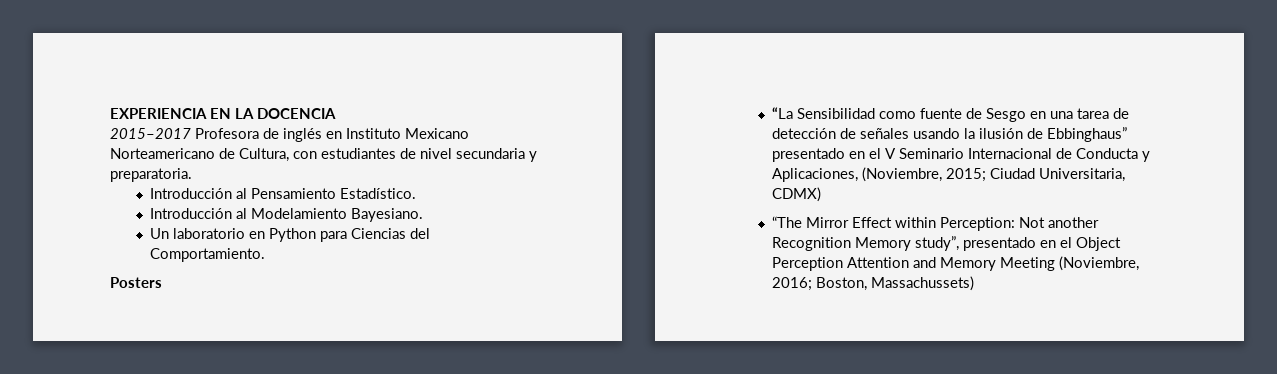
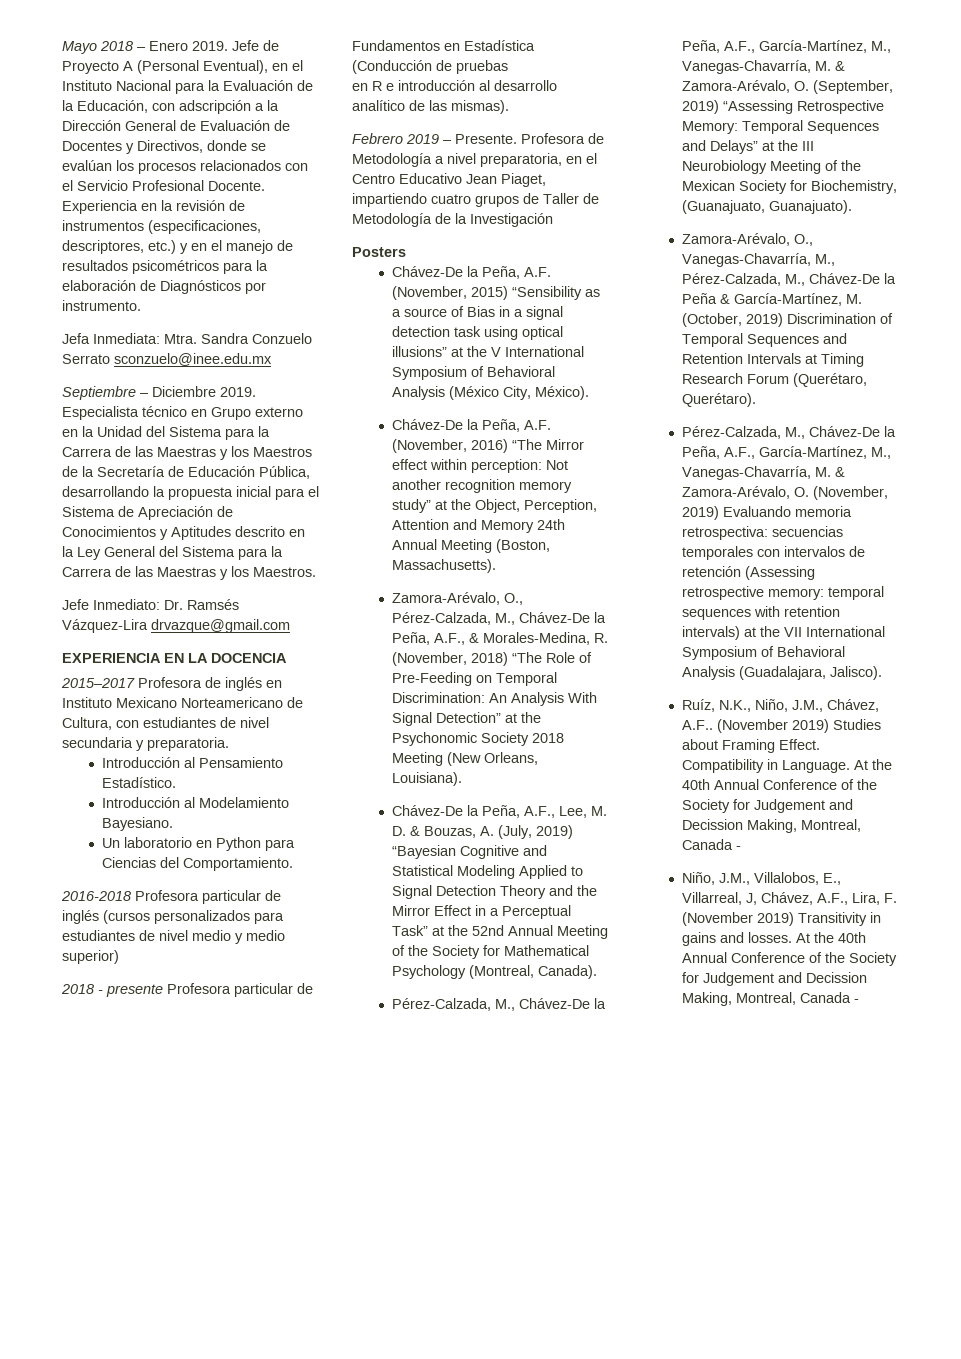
(110, 113) none -> [62,40,279,54] [62,60,303,74] [62,80,313,94] [62,100,279,114] [62,120,290,131] [62,140,266,154] [62,160,308,174] [62,180,265,191] [62,200,245,214] [62,220,261,234] [62,240,293,254] [62,260,268,274] [62,280,266,294] [62,300,141,311] [62,333,312,344] [62,353,272,366] [62,386,256,400] [62,406,303,420] [62,426,270,440] [62,446,312,460] [62,466,310,479] [62,486,319,500] [62,506,233,520] [62,526,305,540] [62,546,283,560] [62,566,316,580] [62,599,239,610] [62,619,290,633] Mayo 2018 – Enero 2019. Jefe de Proyecto A (Personal Eventual), en el Instituto Nacional para la Evaluación de la Educación, con adscripción a la Dirección General de Evaluación de Docentes y Directivos, donde se evalúan los procesos relacionados con el Servicio Profesional Docente. Experiencia en la revisión de instrumentos (especificaciones, descriptores, etc.) y en el manejo de resultados psicométricos para la elaboración de Diagnósticos por instrumento. // Jefa Inmediata: Mtra. Sandra Conzuelo Serrato sconzuelo@inee.edu.mx // Septiembre – Diciembre 2019. Especialista técnico en Grupo externo en la Unidad del Sistema para la Carrera de las Maestras y los Maestros de la Secretaría de Educación Pública, desarrollando la propuesta inicial para el Sistema de Apreciación de Conocimientos y Aptitudes descrito en la Ley General del Sistema para la Carrera de las Maestras y los Maestros. // Jefe Inmediato: Dr. Ramsés Vázquez-Lira drvazque@gmail.com //
[110,277,162,288] [771,107,1129,122] [771,127,1127,142] [771,148,1150,162] [771,167,1125,182] [771,187,821,202] [771,216,1099,231] [771,236,1121,251] [771,256,1139,271] [771,276,974,291] Posters // “La Sensibilidad como fuente de Sesgo en una tarea de detección de señales usando la ilusión de Ebbinghaus” presentado en el V Seminario Internacional de Conducta y Aplicaciones, (Noviembre, 2015; Ciudad Universitaria, CDMX) // “The Mirror Effect within Perception: Not another Recognition Memory study”, presentado en el Object Perception Attention and Memory Meeting (Noviembre, 2016; Boston, Massachussets) -> [61,890,281,904] [62,910,284,924] [62,930,285,944] [62,950,119,964] [61,983,313,997] [352,40,535,51] [352,60,508,74] [352,80,557,91] [352,100,509,114] [352,133,604,144] [352,153,597,167] [352,173,546,187] [352,193,599,207] [352,213,553,227] [352,247,406,257] [391,266,551,279] [391,286,600,300] [391,306,563,320] [391,326,563,340] [391,346,584,357] [391,366,555,380] [391,386,589,400] [391,419,551,432] [391,439,584,453] [391,459,568,473] [391,479,572,493] [391,499,597,513] [391,519,565,533] [391,539,550,553] [391,559,496,573] [391,592,523,605] [391,612,606,625] [391,632,608,645] [391,652,592,666] [391,672,557,686] [391,692,597,706] [391,712,541,726] [391,732,564,746] [391,752,538,766] [391,772,462,786] [391,805,607,818] [391,825,573,839] [391,845,547,859] [391,865,583,879] [391,885,597,899] [391,905,571,919] [391,925,608,939] [391,945,589,959] [391,965,597,979] [391,998,606,1011] [681,40,891,53] [681,60,845,74] [681,80,893,94] [681,100,884,114] [681,120,879,134] [681,140,814,154] [681,160,861,174] [681,180,897,194] [681,200,852,214] [681,233,813,246] [681,253,835,267] [681,273,896,286] [681,293,862,306] [681,313,893,327] [681,333,847,347] [681,353,864,367] [681,373,867,387] [681,393,756,407] [681,426,896,439] [681,446,891,459] [681,466,845,480] [681,486,888,500] [681,506,852,520] [681,526,843,540] [681,546,865,560] [681,566,815,580] [681,586,884,600] [681,606,840,620] [681,626,885,640] [681,646,845,660] [681,666,882,680] [681,699,879,712] [681,719,881,733] [681,739,820,753] [681,759,892,773] [681,779,877,790] [681,799,853,813] [681,819,861,833] [681,839,741,850] [681,872,841,885] [681,892,897,905] [681,912,881,926] [681,932,866,946] [681,952,897,966] [681,972,867,986] [681,992,859,1006] 2016-2018 Profesora particular de inglés (cursos personalizados para estudiantes de nivel medio y medio superior) // 2018 - presente Profesora particular de Fundamentos en Estadística (Conducción de pruebas // en R e introducción al desarrollo analítico de las mismas). // Febrero 2019 – Presente. Profesora de Metodología a nivel preparatoria, en el Centro Educativo Jean Piaget, impartiendo cuatro grupos de Taller de Metodología de la Investigación // Posters // Chávez-De la Peña, A.F. (November, 2015) “Sensibility as a source of Bias in a signal detection task using optical illusions” at the V International Symposium of Behavioral Analysis (México City, México). // Chávez-De la Peña, A.F. (November, 2016) “The Mirror effect within perception: Not another recognition memory study” at the Object, Perception, Attention and Memory 24th Annual Meeting (Boston, Massachusetts). // Zamora-Arévalo, O., Pérez-Calzada, M., Chávez-De la Peña, A.F., & Morales-Medina, R. (November, 2018) “The Role of Pre-Feeding on Temporal Discrimination: An Analysis With Signal Detection” at the Psychonomic Society 2018 Meeting (New Orleans, Louisiana). // Chávez-De la Peña, A.F., Lee, M. D. & Bouzas, A. (July, 2019) “Bayesian Cognitive and Statistical Modeling Applied to Signal Detection Theory and the Mirror Effect in a Perceptual Task” at the 52nd Annual Meeting of the Society for Mathematical Psychology (Montreal, Canada). // Pérez-Calzada, M., Chávez-De la Peña, A.F., García-Martínez, M., Vanegas-Chavarría, M. & Zamora-Arévalo, O. (September, 2019) “Assessing Retrospective Memory: Temporal Sequences and Delays” at the III Neurobiology Meeting of the Mexican Society for Biochemistry, (Guanajuato, Guanajuato). // Zamora-Arévalo, O., Vanegas-Chavarría, M., Pérez-Calzada, M., Chávez-De la Peña & García-Martínez, M. (October, 2019) Discrimination of Temporal Sequences and Retention Intervals at Timing Research Forum (Querétaro, Querétaro). // Pérez-Calzada, M., Chávez-De la Peña, A.F., García-Martínez, M., Vanegas-Chavarría, M. & Zamora-Arévalo, O. (November, 2019) Evaluando memoria retrospectiva: secuencias temporales con intervalos de retención (Assessing retrospective memory: temporal sequences with retention intervals) at the VII International Symposium of Behavioral Analysis (Guadalajara, Jalisco). // Ruíz, N.K., Niño, J.M., Chávez, A.F.. (November 2019) Studies about Framing Effect. Compatibility in Language. At the 40th Annual Conference of the Society for Judgement and Decission Making, Montreal, Canada - // Niño, J.M., Villalobos, E., Villarreal, J, Chávez, A.F., Lira, F. (November 2019) Transitivity in gains and losses. At the 40th Annual Conference of the Society for Judgement and Decission Making, Montreal, Canada -

